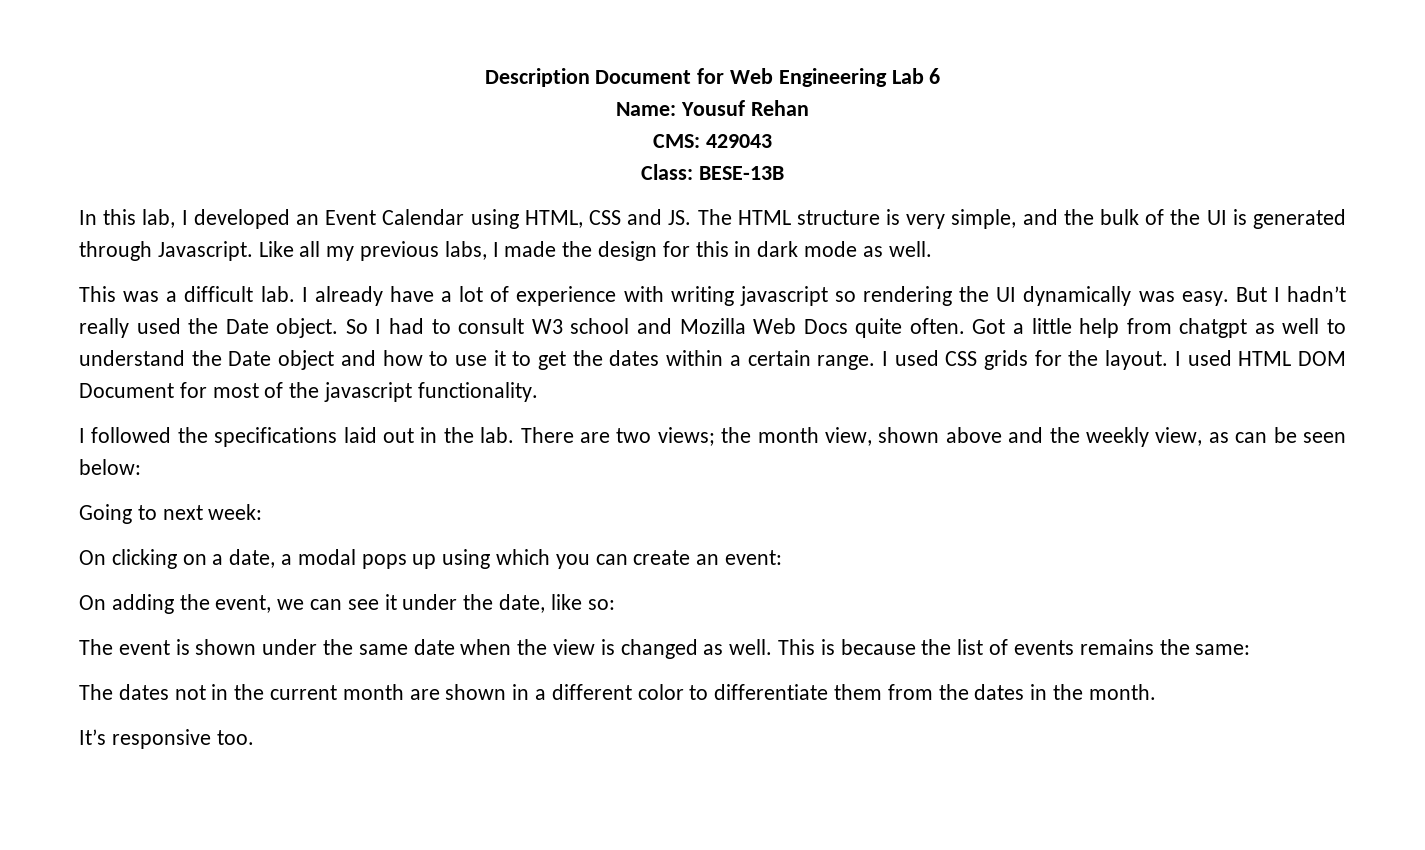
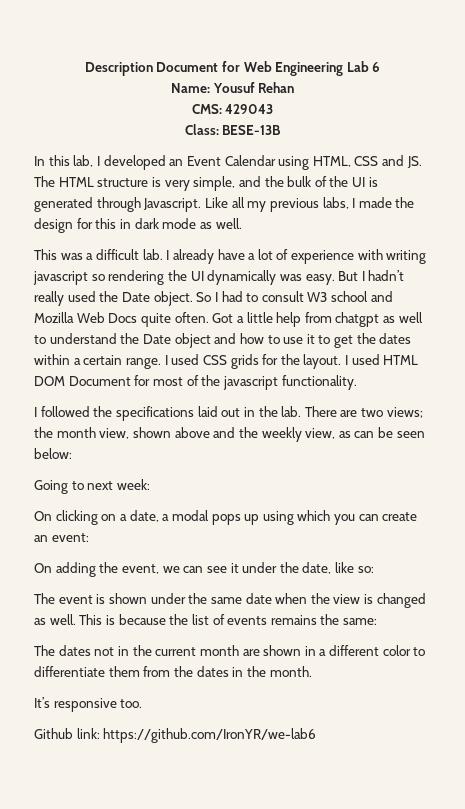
(254, 737) none -> [34,728,317,743] // Github link: https://github.com/IronYR/we-lab6

